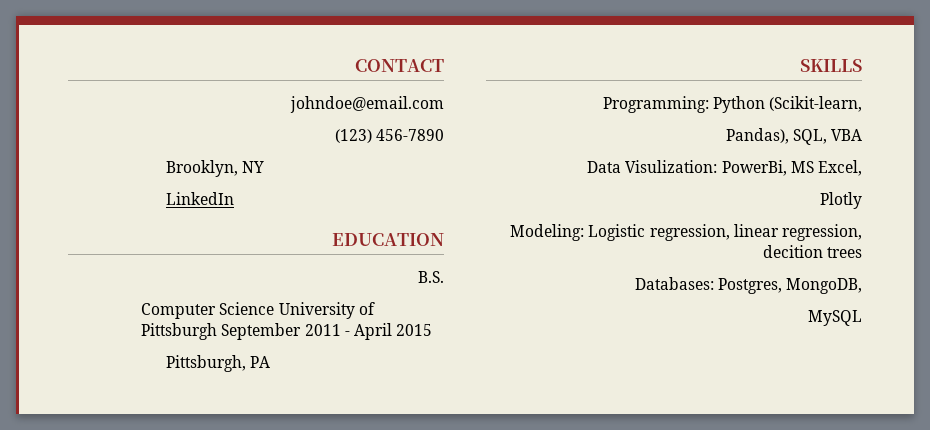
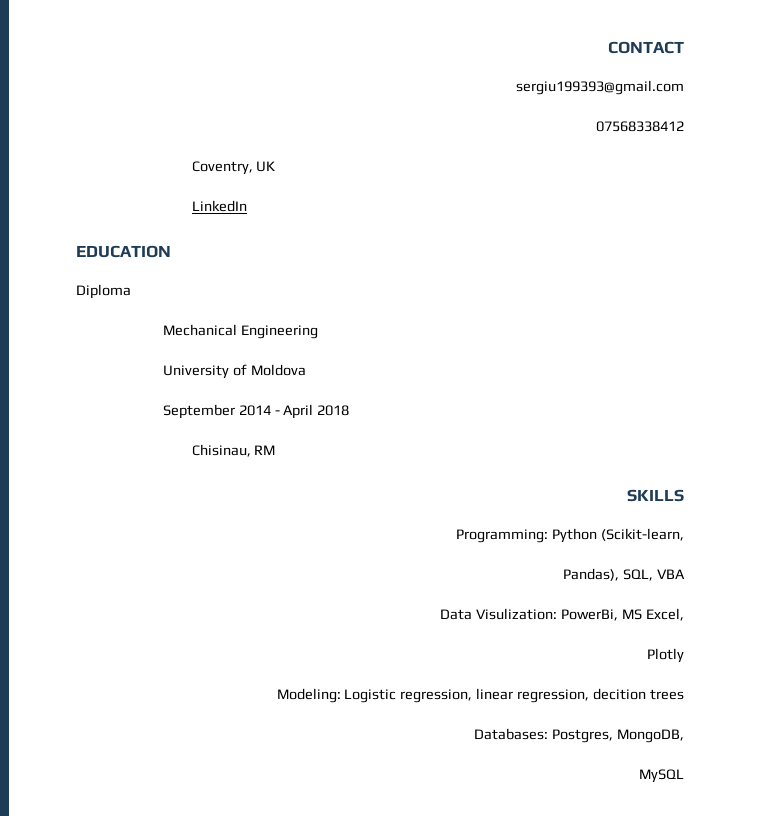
[290,96,444,113] [334,129,444,143] [165,160,264,177] [165,192,234,205] [332,233,444,246] [418,271,444,283] [141,302,375,319] [141,323,433,340] [165,355,270,372] johndoe@email.com // (123) 456-7890 // Brooklyn, NY // LinkedIn // EDUCATION // B.S. // Computer Science University of Pittsburgh September 2011 - April 2015 // Pittsburgh, PA -> [516,80,684,95] [596,121,684,132] [191,161,276,175] [191,200,247,212] [76,245,171,258] [76,284,131,299] [162,324,318,339] [162,364,306,379] [162,404,350,419] [191,444,276,457] sergiu199393@gmail.com // 07568338412 // Coventry, UK // LinkedIn // EDUCATION // Diploma // Mechanical Engineering // University of Moldova // September 2014 - April 2018 // Chisinau, RM

